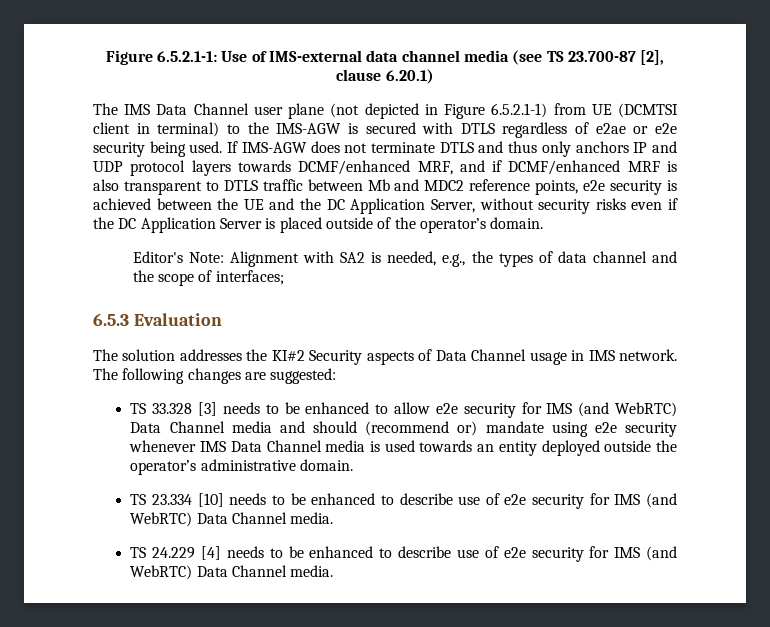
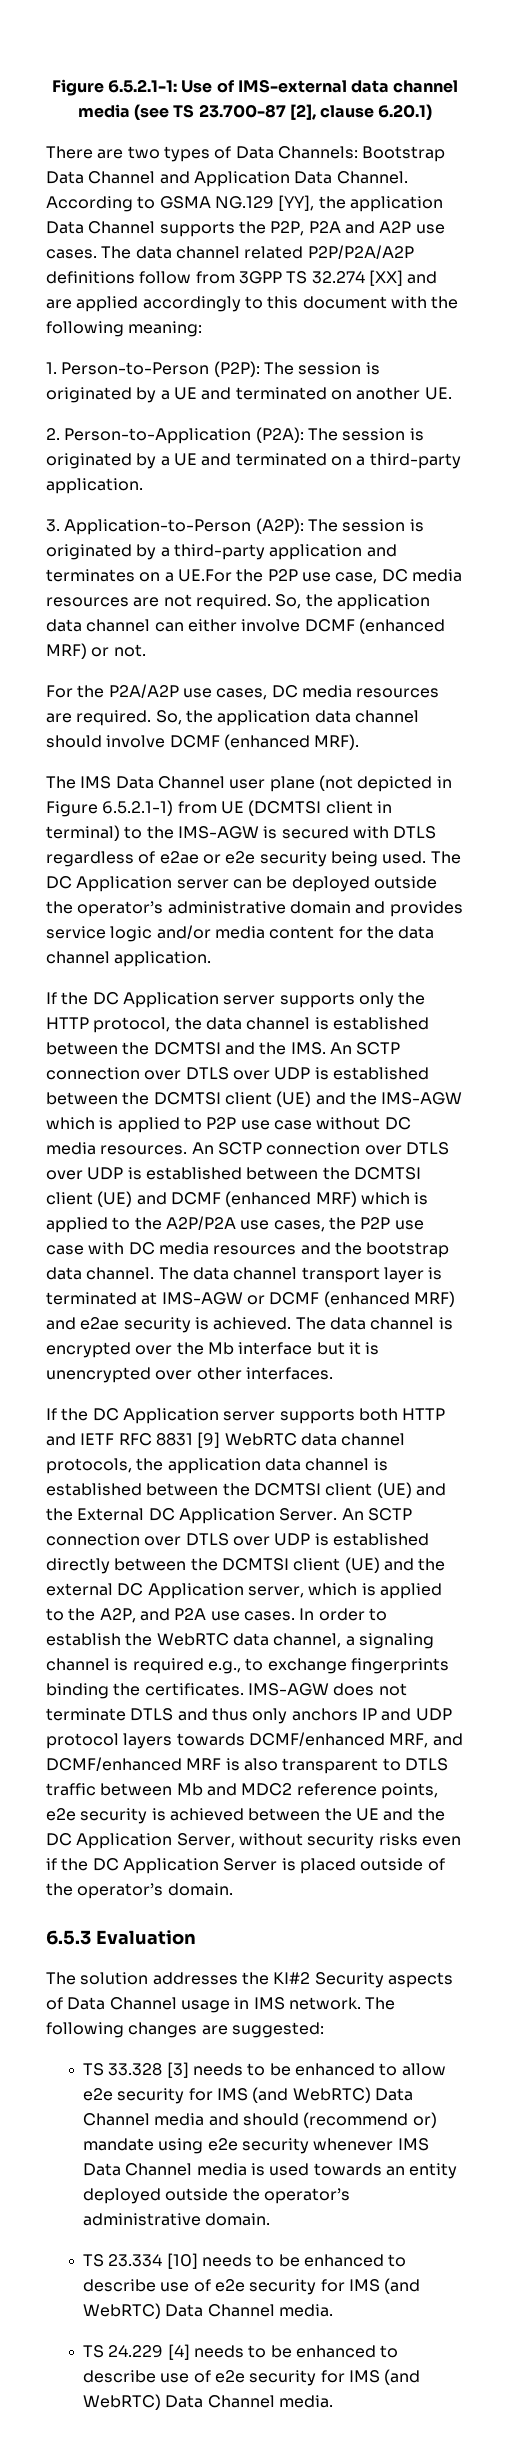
(434, 76) none -> [46,146,446,162] [46,171,408,187] [46,195,443,212] [46,221,445,237] [46,245,414,259] [46,270,438,286] [46,296,459,312] [46,321,203,337] [46,361,380,377] [46,387,452,403] [46,427,424,444] [46,453,461,469] [46,478,143,494] [46,518,424,535] [46,544,397,560] [46,569,462,584] [46,594,430,610] [46,618,445,634] [46,643,146,659] [46,684,440,700] [46,710,419,726] [46,734,360,750] // There are two types of Data Channels: Bootstrap Data Channel and Application Data Channel. According to GSMA NG.129 [YY], the application Data Channel supports the P2P, P2A and A2P use cases. The data channel related P2P/P2A/A2P definitions follow from 3GPP TS 32.274 [XX] and are applied accordingly to this document with the following meaning: // 1. Person-to-Person (P2P): The session is originated by a UE and terminated on another UE. // 2. Person-to-Application (P2A): The session is originated by a UE and terminated on a third-party application. // 3. Application-to-Person (A2P): The session is originated by a third-party application and terminates on a UE.For the P2P use case, DC media resources are not required. So, the application data channel can either involve DCMF (enhanced MRF) or not. // For the P2A/A2P use cases, DC media resources are required. So, the application data channel should involve DCMF (enhanced MRF).
[227,141,239,153] If -> [430,851,461,864] [46,876,437,892] [46,901,463,917] [46,925,435,942] [46,951,212,967] [46,992,426,1008] [46,1017,429,1033] [46,1042,401,1055] [46,1067,429,1080] [46,1091,463,1107] [46,1117,411,1133] [46,1142,449,1155] [46,1167,421,1180] [46,1191,429,1207] [46,1216,424,1233] [46,1242,450,1258] [46,1267,443,1283] [46,1291,455,1307] [46,1317,453,1333] [46,1342,380,1358] [46,1367,333,1383] [46,1408,446,1424] [46,1432,406,1448] [46,1458,388,1474] [46,1482,446,1498] [46,1508,412,1524] [46,1533,429,1546] [46,1557,446,1574] [46,1583,442,1599] [46,1608,387,1623] [46,1633,434,1649] [46,1658,449,1674] [46,1683,244,1699] The DC Application server can be deployed outside the operator’s administrative domain and provides service logic and/or media content for the data channel application. // If the DC Application server supports only the HTTP protocol, the data channel is established between the DCMTSI and the IMS. An SCTP connection over DTLS over UDP is established between the DCMTSI client (UE) and the IMS-AGW which is applied to P2P use case without DC media resources. An SCTP connection over DTLS over UDP is established between the DCMTSI client (UE) and DCMF (enhanced MRF) which is applied to the A2P/P2A use cases, the P2P use case with DC media resources and the bootstrap data channel. The data channel transport layer is terminated at IMS-AGW or DCMF (enhanced MRF) and e2ae security is achieved. The data channel is encrypted over the Mb interface but it is unencrypted over other interfaces. // If the DC Application server supports both HTTP and IETF RFC 8831 [9] WebRTC data channel protocols, the application data channel is established between the DCMTSI client (UE) and the External DC Application Server. An SCTP connection over DTLS over UDP is established directly between the DCMTSI client (UE) and the external DC Application server, which is applied to the A2P, and P2A use cases. In order to establish the WebRTC data channel, a signaling channel is required e.g., to exchange fingerprints binding the certificates.
[492,160,503,172] if -> (463, 1739) none
[132,251,677,267] [132,270,284,286] // Editor's Note: Alignment with SA2 is needed, e.g., the types of data channel and the scope of interfaces; -> (233, 1889) none

